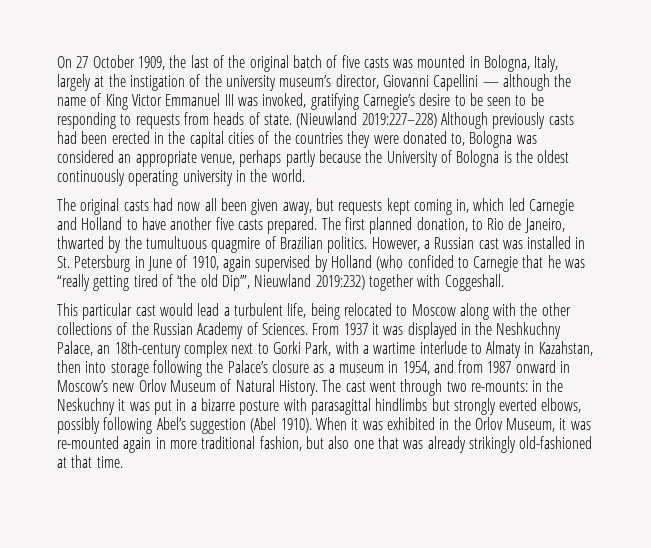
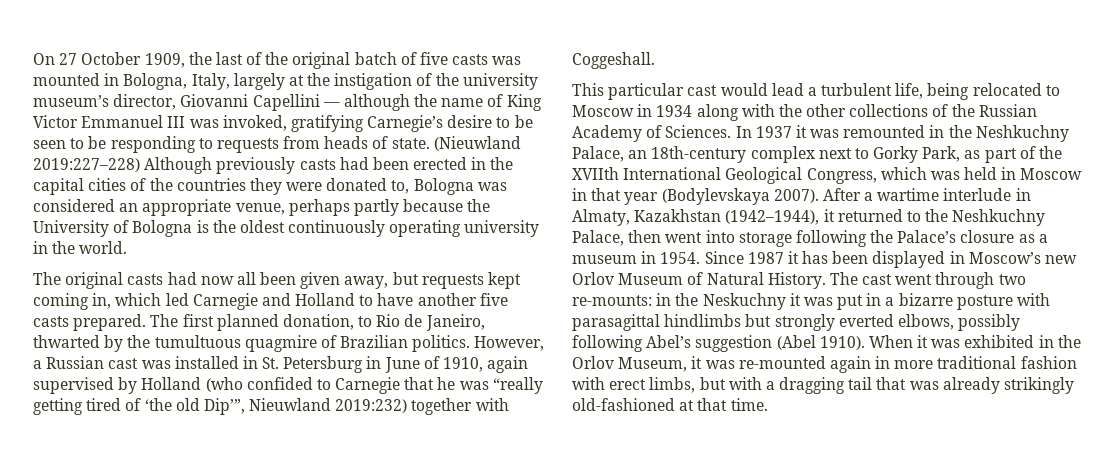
(456, 310) none -> [637,104,693,117] in 1934
[312,323,340,335] From -> [735,126,752,138] In
[407,322,457,339] displayed -> [843,125,926,138] remounted
[272,341,593,358] [57,360,81,373] Gorki Park, with a wartime interlude to Almaty in Kazahstan, then -> [873,146,1063,163] [572,167,1083,184] [572,188,1031,205] [572,209,1046,226] [572,230,703,246] Gorky Park, as part of the XVIIth International Geological Congress, which was held in Moscow in that year (Bodylevskaya 2007). After a wartime interlude in Almaty, Kazakhstan (1942–1944), it returned to the Neshkuchny Palace, then went
[402,360,556,375] 1954, and from 1987 onward -> [660,251,946,268] 1954. Since 1987 it has been displayed
[259,436,374,451] fashion, but also one -> [1020,356,1077,369] [572,377,873,394] fashion with erect limbs, but with a dragging tail

